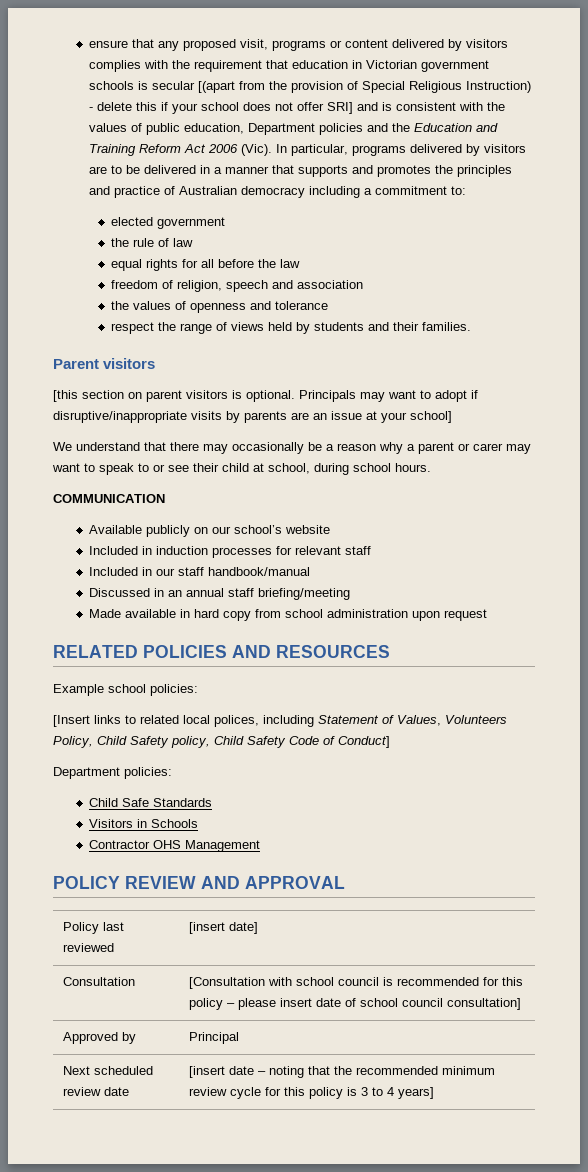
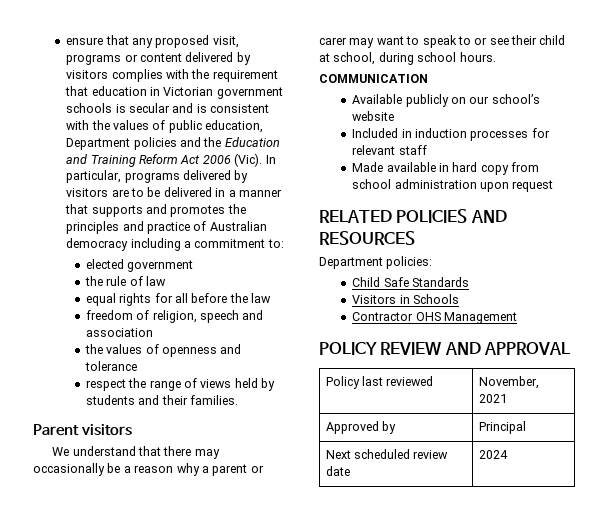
[198,81,532,93] [89,102,354,114] [(apart from the provision of Special Religious Instruction) - delete this if your school does not offer SRI] -> (171, 108) none
[53,390,478,402] [53,411,452,423] // [this section on parent visitors is optional. Principals may want to adopt if disruptive/inappropriate visits by parents are an issue at your school] -> (132, 430) none
[89,567,311,576] [89,588,351,600] // Included in our staff handbook/manual // Discussed in an annual staff briefing/meeting -> (427, 150) none
[53,684,198,696] [53,715,507,727] [53,736,390,748] // Example school policies: // [Insert links to related local polices, including Statement of Values, Volunteers Policy, Child Safety policy, Child Safety Code of Conduct] -> (415, 238) none
[188,922,258,934] [62,977,135,986] [188,977,523,989] [188,998,521,1010] [insert date] // Consultation | [Consultation with school council is recommended for this policy – please insert date of school council consultation] -> [478,376,539,389] [478,394,507,403] November, 2021
[188,1066,495,1078] [188,1087,434,1099] [insert date – noting that the recommended minimum review cycle for this policy is 3 to 4 years] -> [478,450,508,459] 2024

